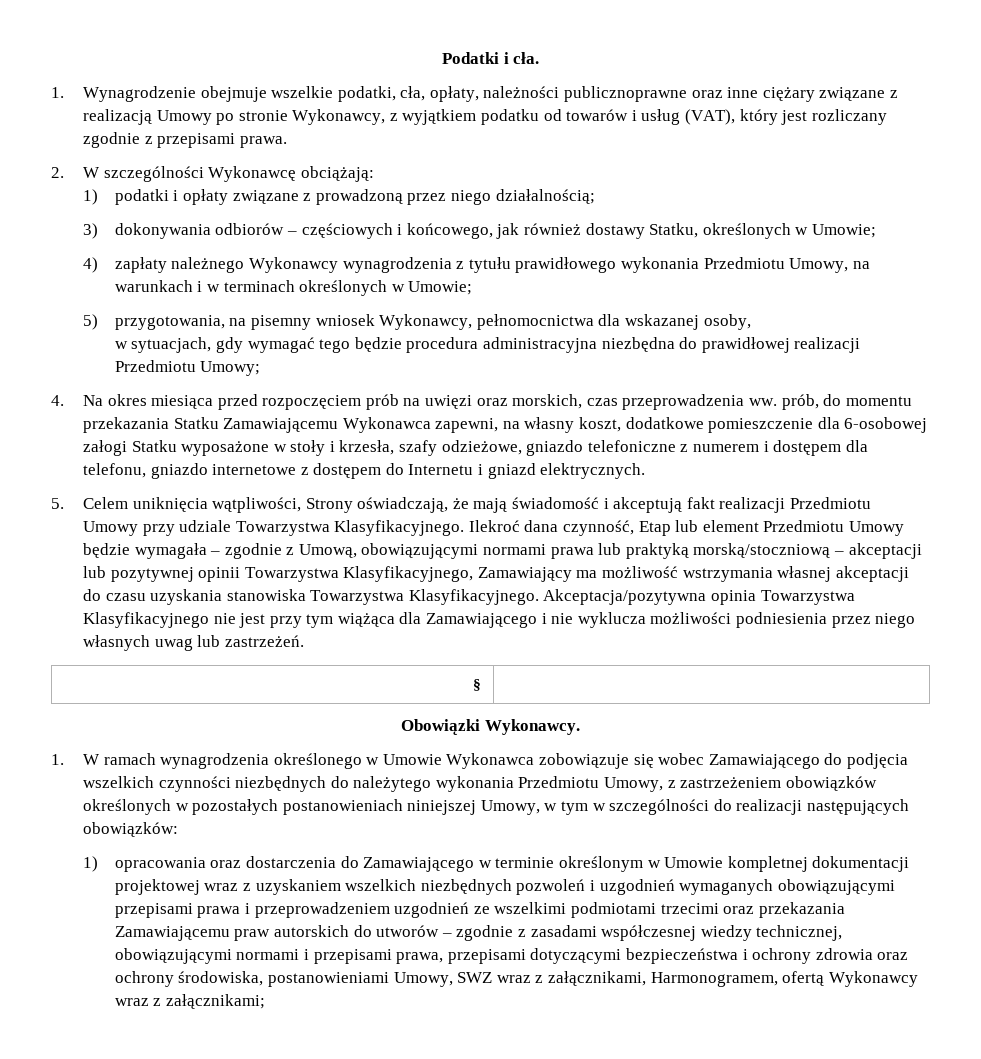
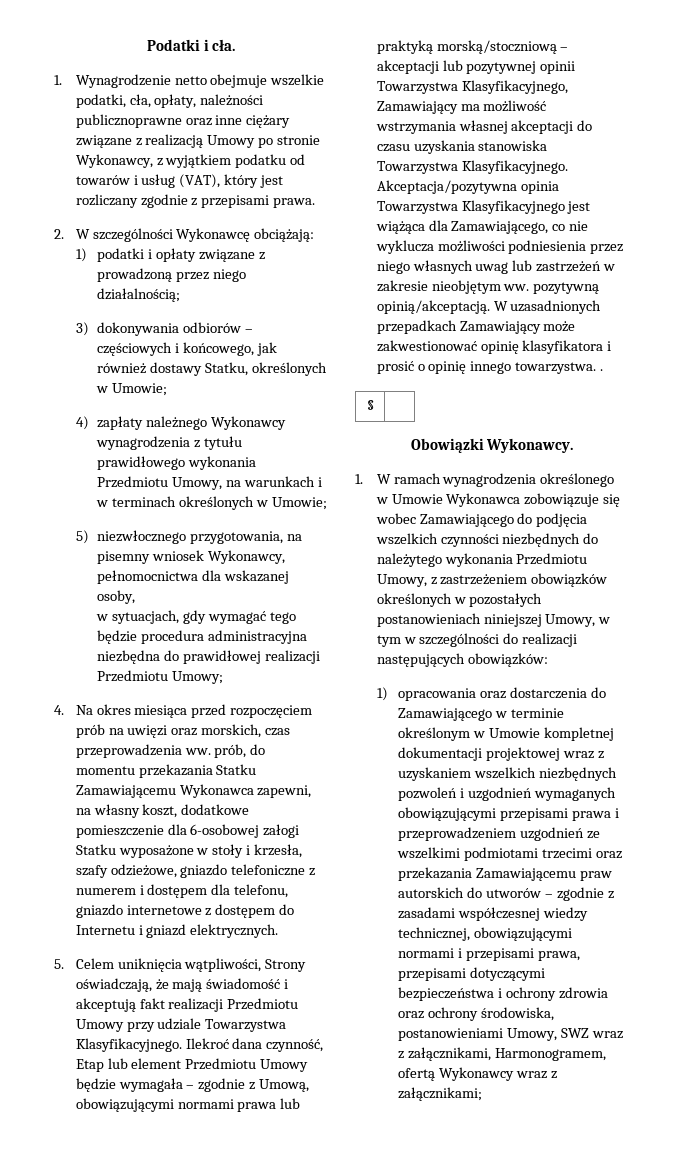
(196, 94) none -> [174,76,207,85] netto
(98, 322) none -> [97,530,187,544] niezwłocznego
[213,612,547,628] nie jest przy tym wiążąca dla Zamawiającego i -> [567,201,591,214] [375,220,566,234] jest wiążąca dla Zamawiającego, co
[224,635,304,647] zastrzeżeń. -> [536,261,616,272] [376,280,600,294] [376,300,602,314] [376,320,576,334] [376,340,612,354] [376,361,604,374] zastrzeżeń w zakresie nieobjętym ww. pozytywną opinią/akceptacją. W uzasadnionych przepadkach Zamawiający może zakwestionować opinię klasyfikatora i prosić o opinię innego towarzystwa. .

